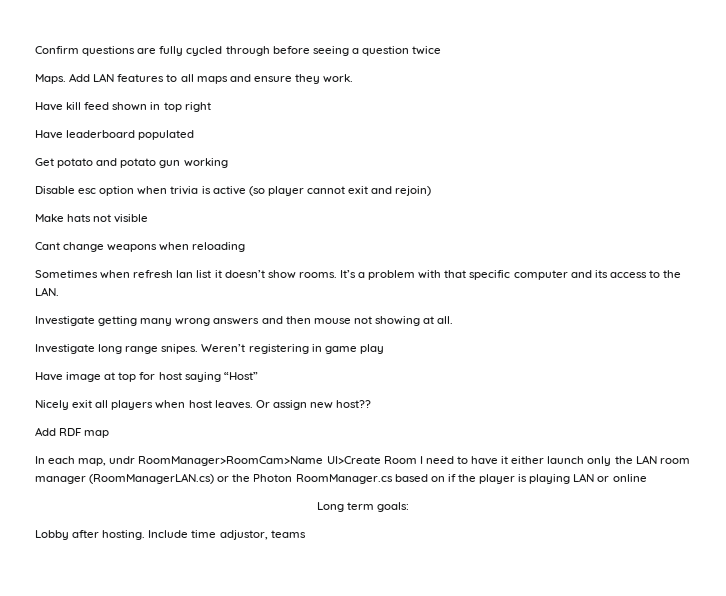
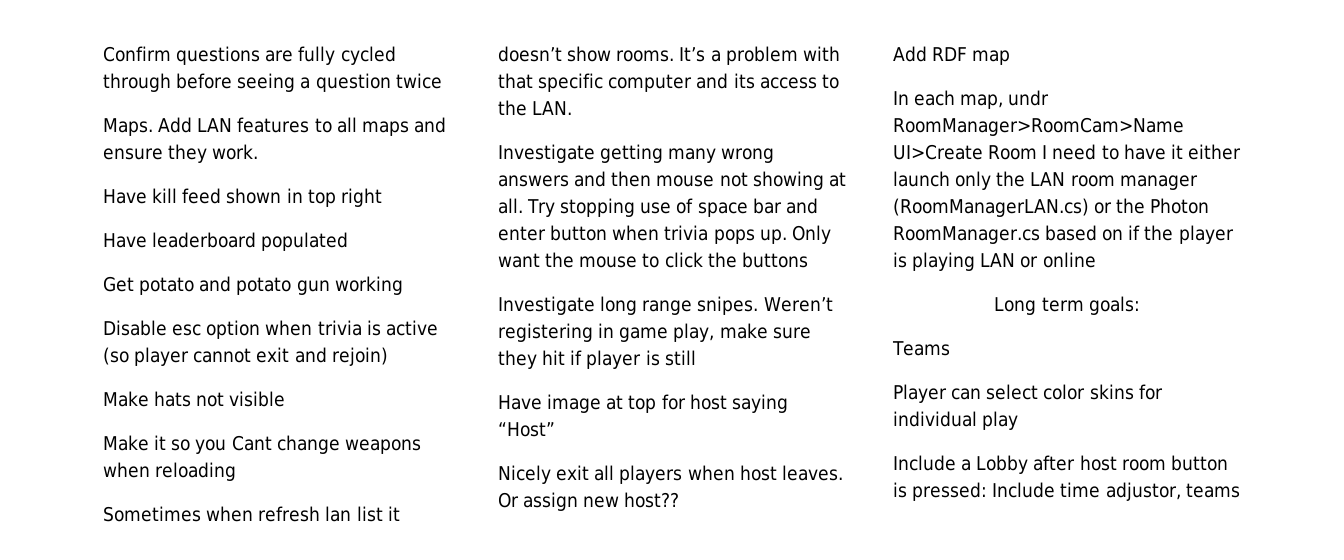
(149, 218) none -> [103,435,227,454] Make it so you
(454, 320) none -> [527,198,818,217] [498,225,831,244] [498,252,808,268] Try stopping use of space bar and enter button when trivia pops up. Only want the mouse to click the buttons
[359,344,384,354] play -> [673,323,811,342] [498,350,696,369] play, make sure they hit if player is still
[35,530,146,540] Lobby after hosting. -> [892,341,950,356] [893,384,1163,403] [893,411,1019,430] [893,455,1228,474] [893,482,988,501] Teams // Player can select color skins for individual play // Include a Lobby after host room button is pressed:

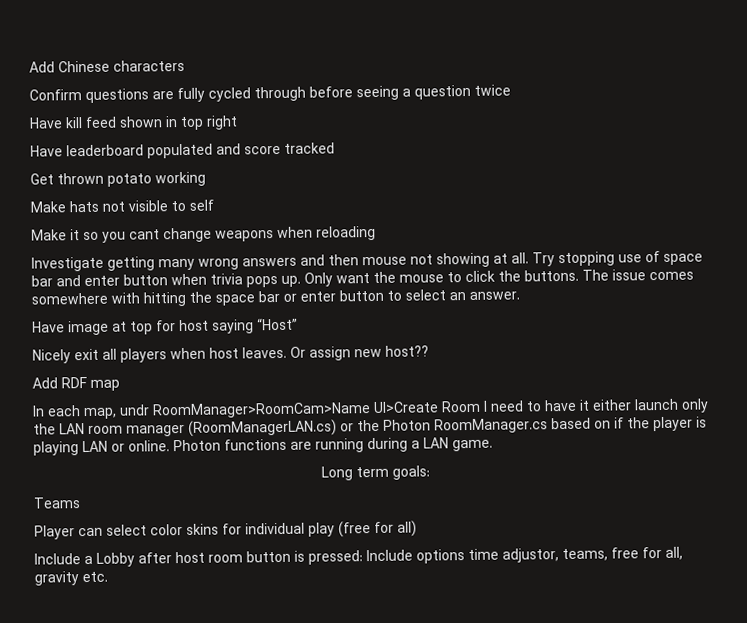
(103, 54) none -> [29,59,185,73] Add Chinese characters //
[103,117,446,136] [103,144,259,163] // Maps. Add LAN features to all maps and ensure they work. -> (511, 90) none
[103,276,403,295] [103,320,438,339] [103,347,388,366] // Get potato and potato gun working // Disable esc option when trivia is active (so player cannot exit and rejoin) -> [216,142,335,155] [30,171,206,187] and score tracked // Get thrown potato working
(286, 399) none -> [171,199,214,212] to self
[231,435,272,451] Cant -> [129,229,160,240] cant
[103,506,400,522] [498,46,840,65] [498,73,839,92] [498,100,573,116] // Sometimes when refresh lan list it doesn’t show rooms. It’s a problem with that specific computer and its access to the LAN. -> (376, 233) none
[741,252,808,268] [498,296,833,315] [498,323,811,342] [498,350,696,369] buttons // Investigate long range snipes. Weren’t registering in game play, make sure they hit if player is still -> [524,269,694,282] [31,289,520,307] buttons. The issue comes somewhere with hitting the space bar or enter button to select an answer.
[1042,252,1096,268] online -> [128,437,493,453] online. Photon functions are running during a LAN game.
(1019, 420) none -> [338,520,417,538] (free for all)
(1056, 490) none -> [416,549,465,564] options
[1185,483,1240,498] teams -> [562,546,683,562] [34,571,108,586] teams, free for all, gravity etc.

